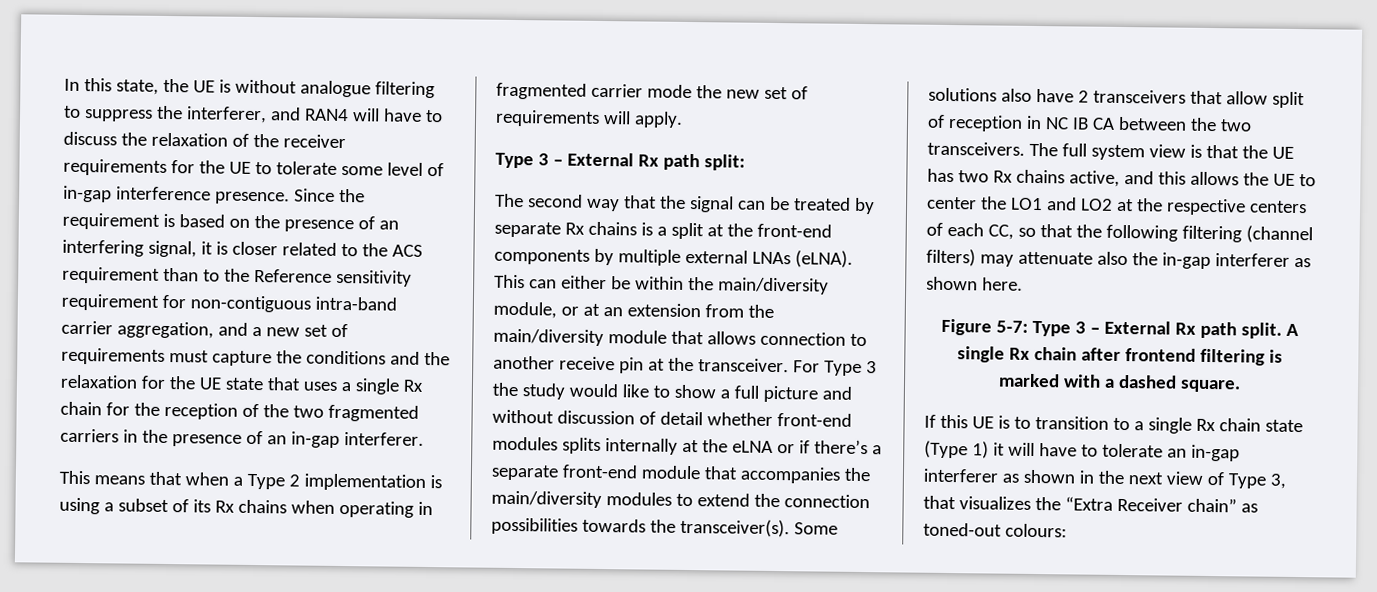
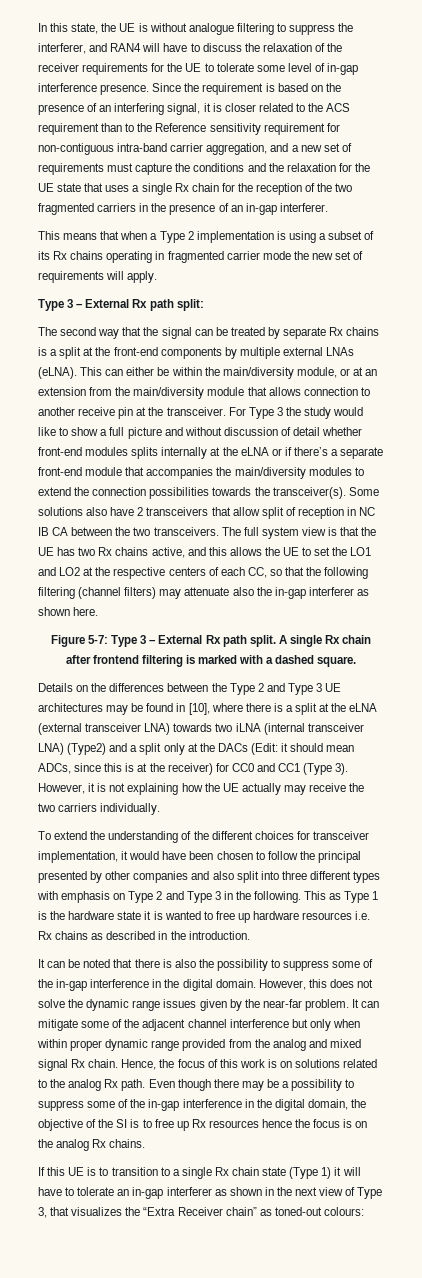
[290,500,335,514] when -> (104, 255) none
[927,196,977,210] center -> [314,547,331,556] set
(1241, 386) none -> [38,683,342,695] [38,703,378,715] [38,723,364,735] [38,743,355,755] [38,763,349,775] [38,783,365,795] [38,803,161,815] [38,831,369,843] [38,851,361,863] [38,871,381,883] [37,891,379,903] [38,911,371,923] [38,931,250,940] [38,959,374,971] [38,979,374,991] [38,999,380,1011] [38,1019,360,1031] [37,1039,361,1051] [38,1059,378,1071] [38,1079,355,1091] [38,1099,367,1111] [38,1119,368,1131] [38,1139,146,1151] // Details on the differences between the Type 2 and Type 3 UE architectures may be found in [10], where there is a split at the eLNA (external transceiver LNA) towards two iLNA (internal transceiver LNA) (Type2) and a split only at the DACs (Edit: it should mean ADCs, since this is at the receiver) for CC0 and CC1 (Type 3). However, it is not explaining how the UE actually may receive the two carriers individually. // To extend the understanding of the different choices for transceiver implementation, it would have been chosen to follow the principal presented by other companies and also split into three different types with emphasis on Type 2 and Type 3 in the following. This as Type 1 is the hardware state it is wanted to free up hardware resources i.e. Rx chains as described in the introduction. // It can be noted that there is also the possibility to suppress some of the in-gap interference in the digital domain. However, this does not solve the dynamic range issues given by the near-far problem. It can mitigate some of the adjacent channel interference but only when within proper dynamic range provided from the analog and mixed signal Rx chain. Hence, the focus of this work is on solutions related to the analog Rx path. Even though there may be a possibility to suppress some of the in-gap interference in the digital domain, the objective of the SI is to free up Rx resources hence the focus is on the analog Rx chains.

